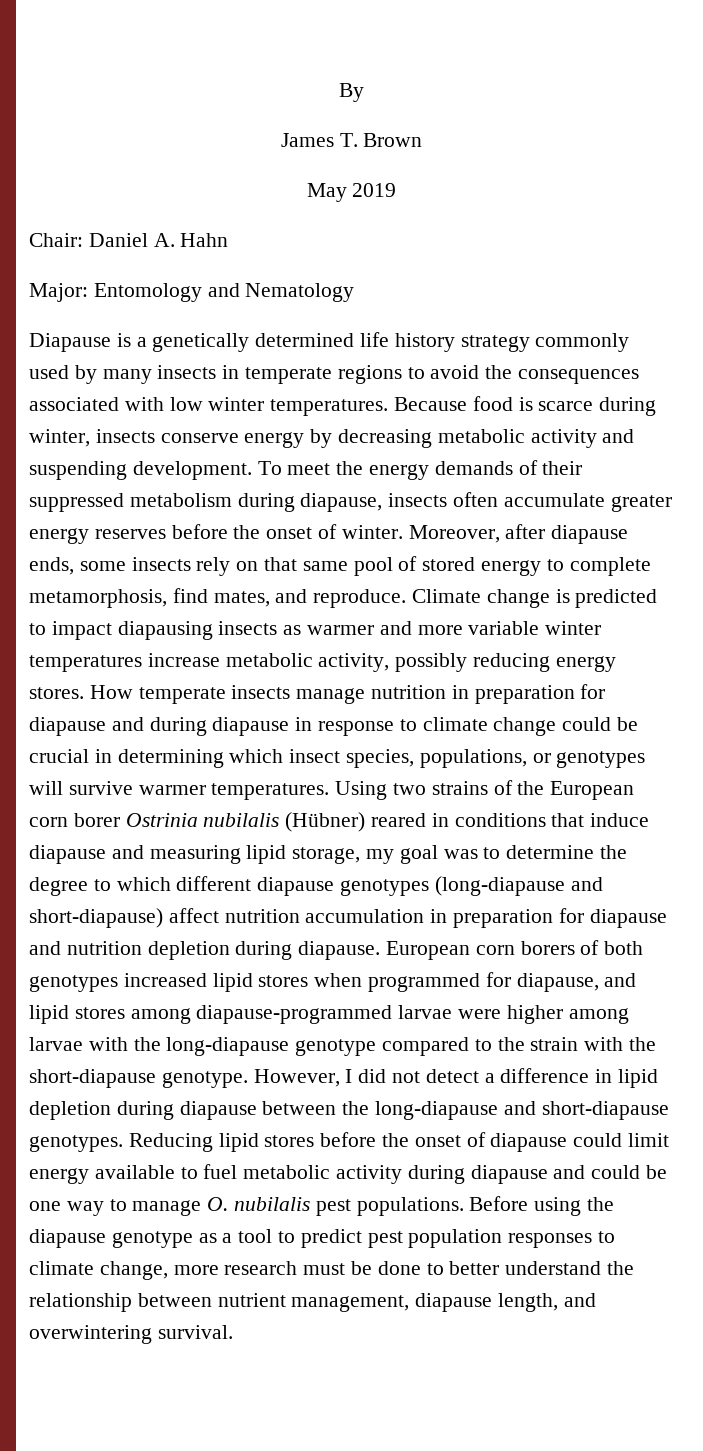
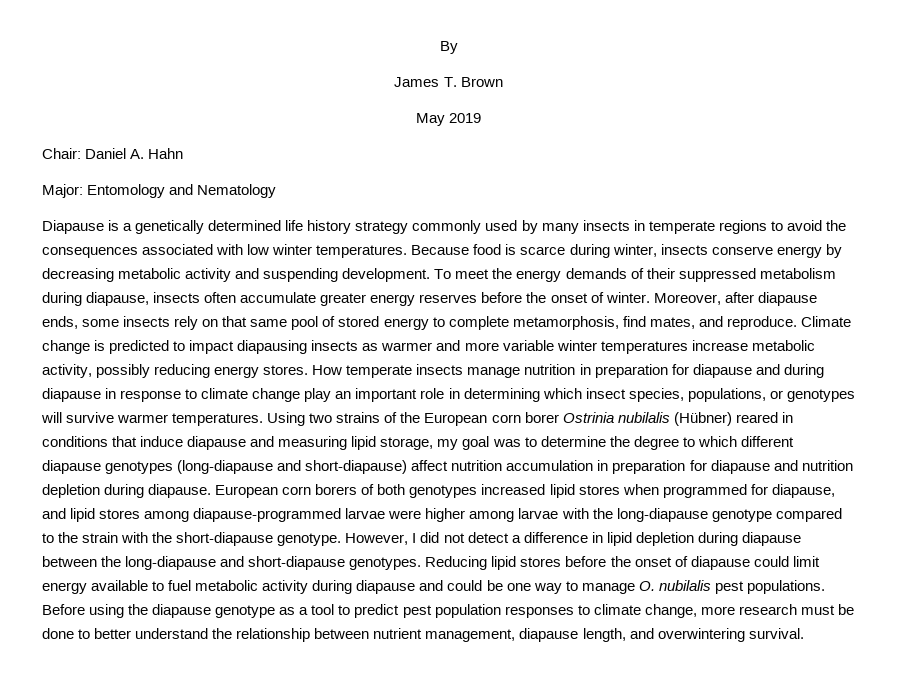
[562,717,639,731] [29,749,89,763] could be crucial -> [304,388,445,402] play an important role

